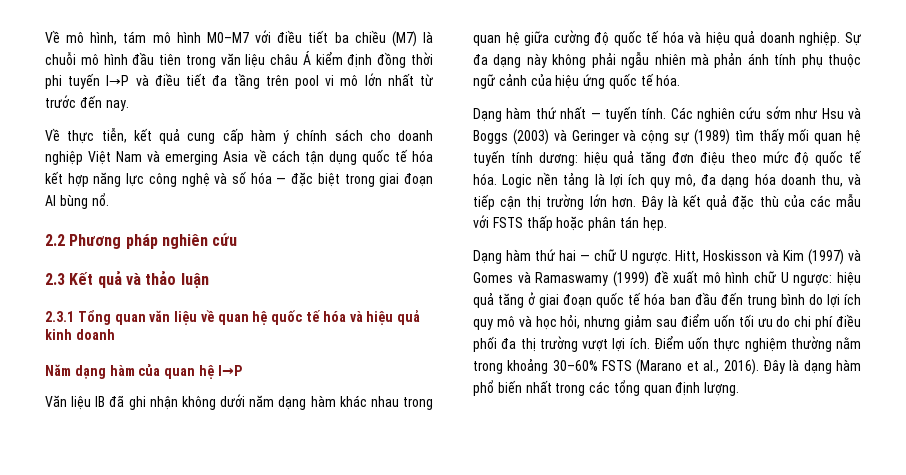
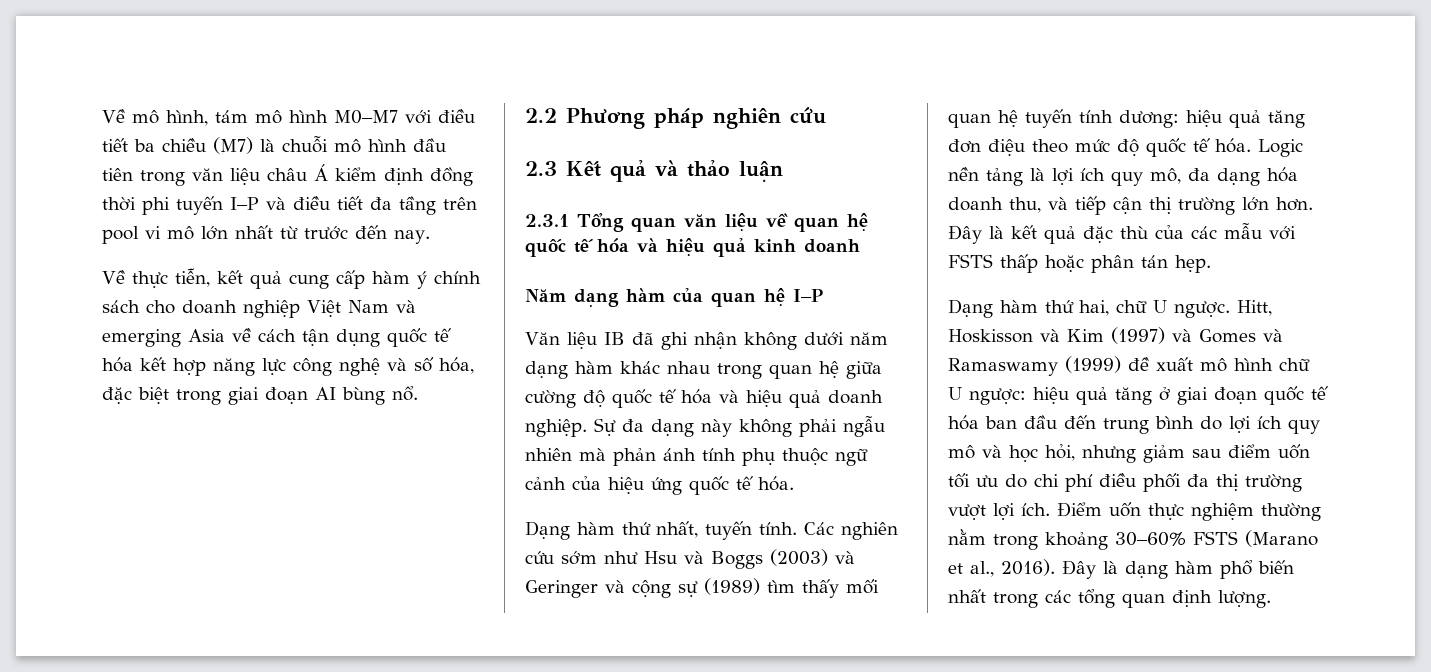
[106,75,130,86] I→P -> [230,197,259,210] I–P
[250,172,287,184] hóa — -> [439,357,474,374] hóa,
[217,365,242,376] I→P -> [793,289,823,302] I–P
[560,106,601,119] nhất — -> [656,521,698,538] nhất,
[559,250,590,261] hai — -> [1079,300,1109,316] hai,

